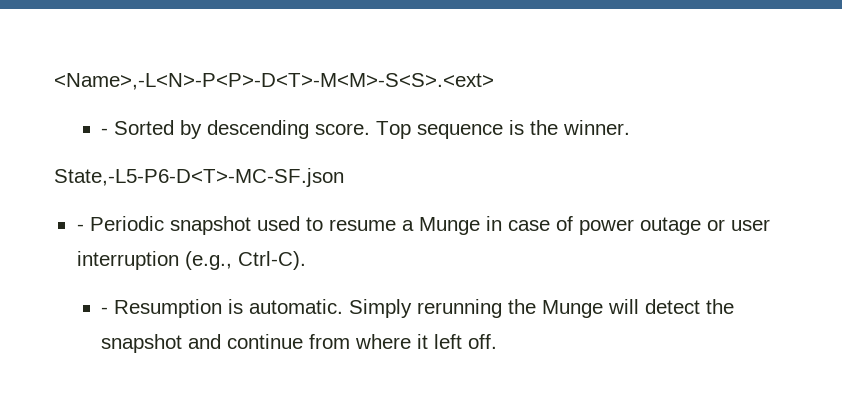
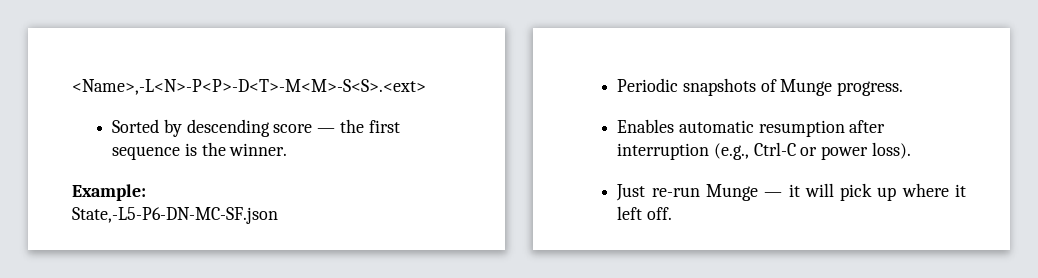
[101,128,109,135] - -> (426, 87) none
[315,121,412,139] score. Top -> [273,119,400,133] score — the first
[54,168,344,187] [76,216,770,235] [76,251,306,270] [101,299,735,318] [101,334,351,353] State,-L5-P6-D<T>-MC-SF.json // - Periodic snapshot used to resume a Munge in case of power outage or user interruption (e.g., Ctrl-C). // - Resumption is automatic. Simply rerunning the Munge will detect the snapshot and continue from -> [72,184,146,201] [72,207,278,224] [617,78,904,96] [617,119,886,137] [617,142,911,160] [616,183,897,201] Example: // State,-L5-P6-DN-MC-SF.json // Periodic snapshots of Munge progress. // Enables automatic resumption after interruption (e.g., Ctrl-C or power loss). // Just re-run Munge — it will pick up

